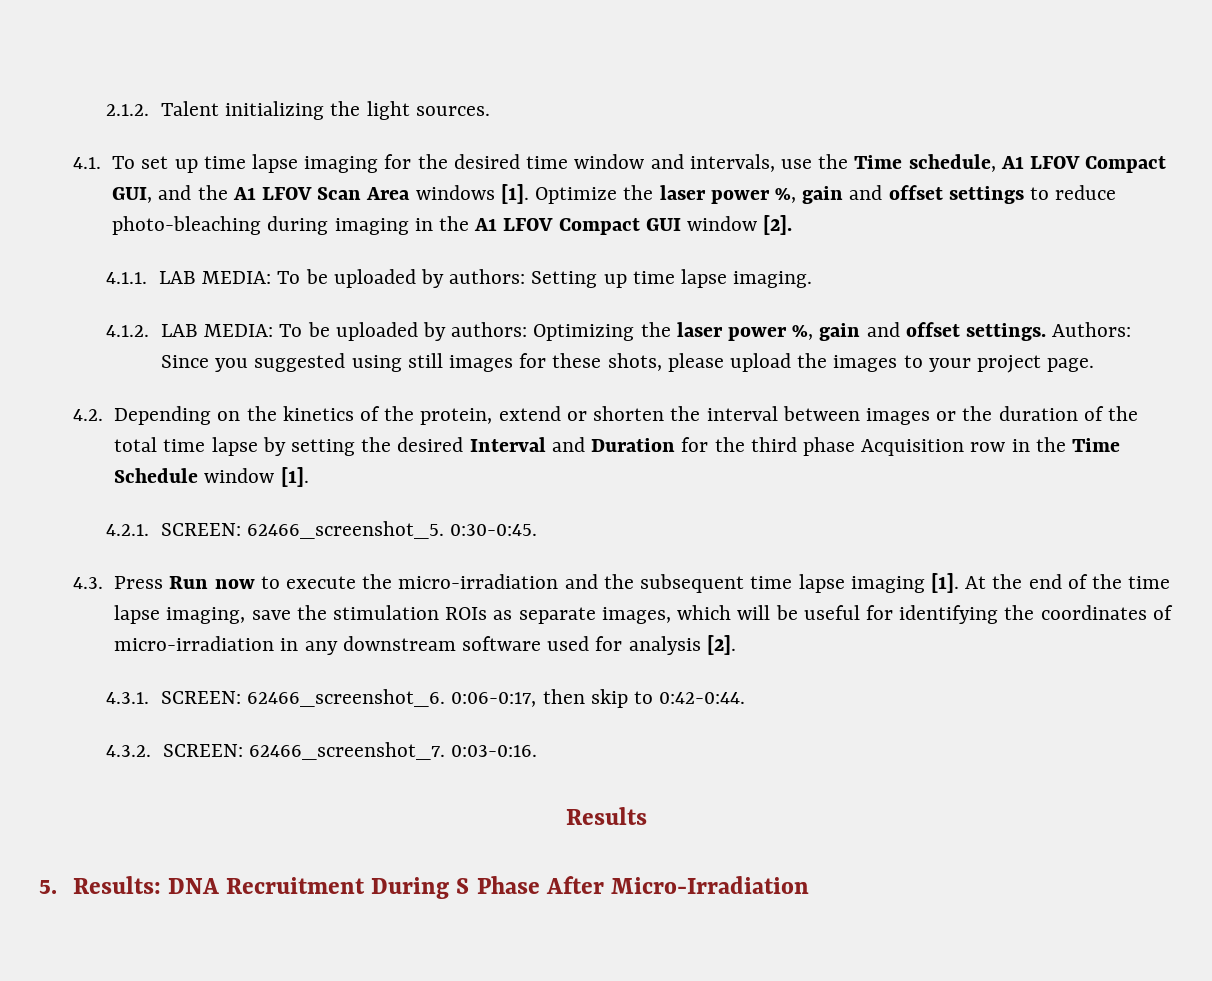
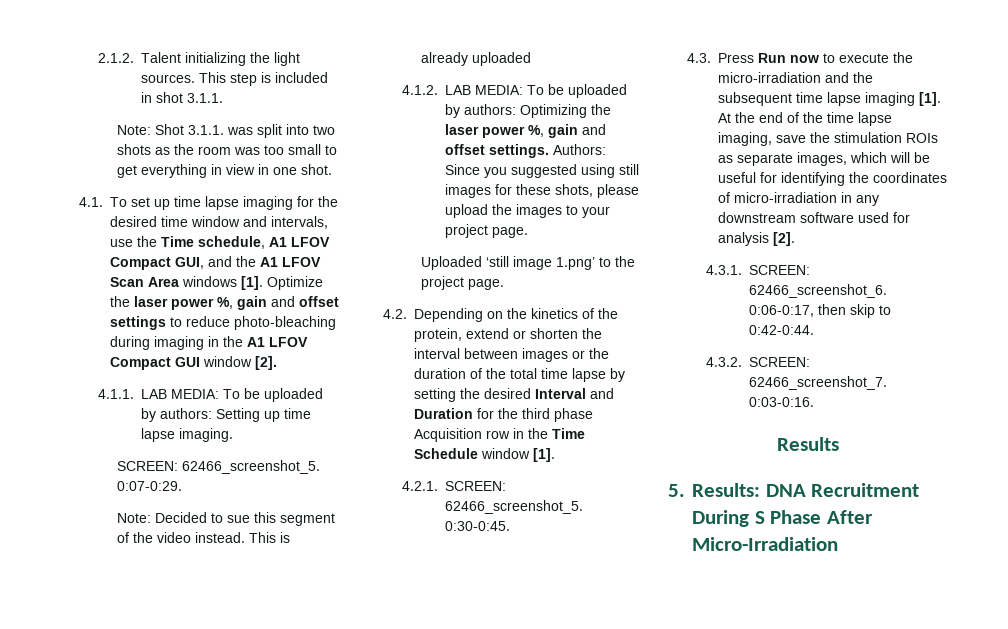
(490, 111) none -> [198,72,328,86] [140,92,223,103] [116,124,335,138] [116,144,337,155] [116,164,332,178] This step is included in shot 3.1.1. // Note: Shot 3.1.1. was split into two shots as the room was too small to get everything in view in one shot.
(813, 279) none -> [116,460,320,474] [116,481,182,491] [116,512,335,526] [116,532,290,543] [420,52,531,66] // SCREEN: 62466_screenshot_5. 0:07-0:29. // Note: Decided to sue this segment of the video instead. This is already uploaded
(1095, 365) none -> [420,256,635,270] [420,276,504,290] // Uploaded ‘still image 1.png’ to the project page.

